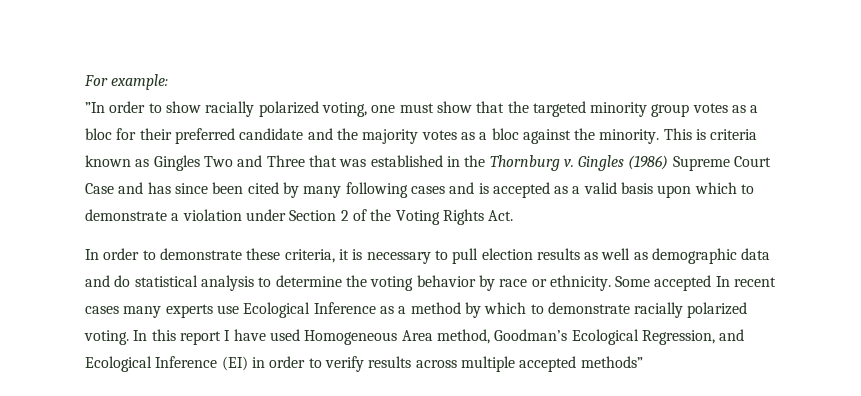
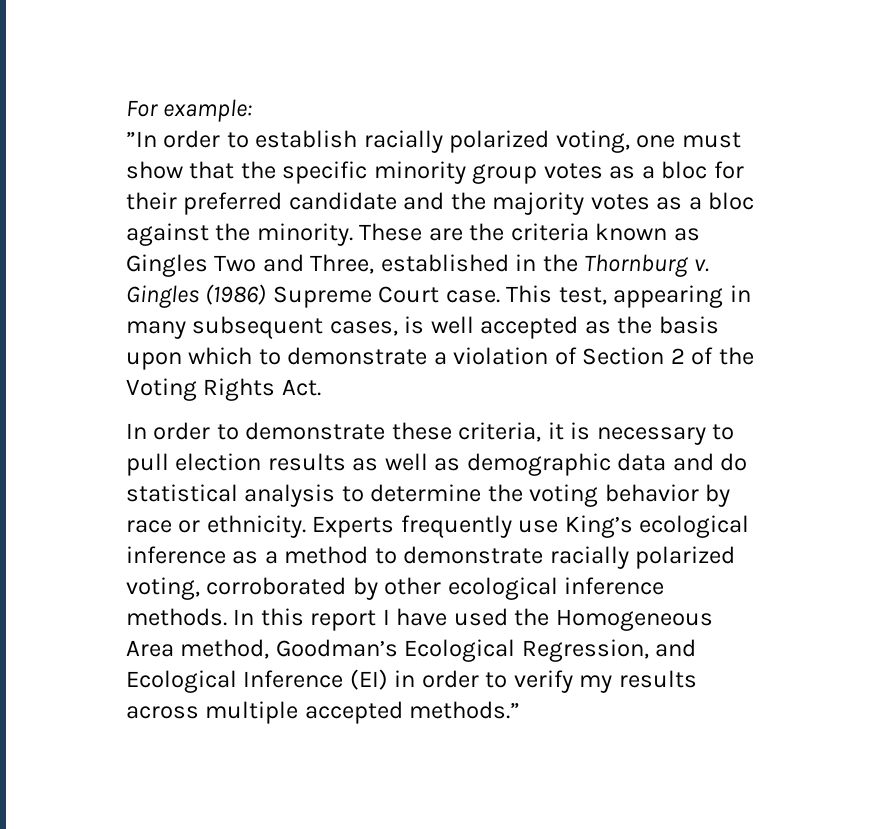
[165,101,201,113] show -> [255,130,358,148] establish
[532,101,586,117] targeted -> [282,161,368,184] specific
[663,128,707,140] This is -> [359,223,505,241] These are the
[266,155,367,167] Three that was -> [310,254,375,274] Three,
[85,182,617,198] Case and has since been cited by many following cases and is accepted as a valid -> [445,285,751,308] [126,316,653,339] case. This test, appearing in many subsequent cases, is well accepted as the
[245,209,286,221] under -> [554,347,577,365] of
[615,275,777,291] [85,302,376,318] Some accepted In recent cases many experts use Ecological Inference -> [312,515,750,538] [126,546,226,564] Experts frequently use King’s ecological inference
[464,302,527,318] by which -> (369, 555) none
[84,330,129,345] voting. -> [126,577,665,600] [126,608,227,626] voting, corroborated by other ecological inference methods.
(300, 335) none -> [514,608,550,626] the
(364, 364) none -> [579,675,613,693] my
[580,356,643,368] methods” -> [409,701,521,719] methods.”

